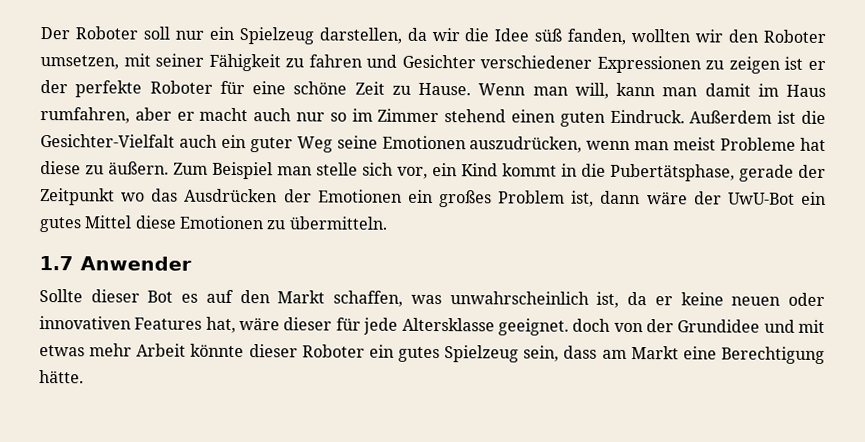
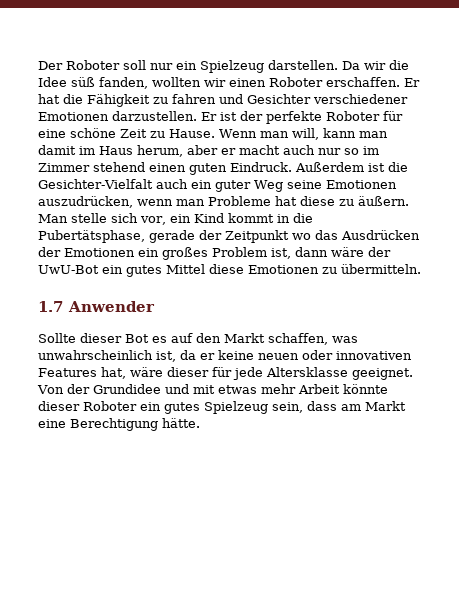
[318,27,427,44] darstellen, da -> [268,60,360,70] darstellen. Da
[728,29,826,43] [40,53,205,70] den Roboter umsetzen, mit seiner -> [229,77,420,87] [38,94,83,104] einen Roboter erschaffen. Er hat die
[596,55,827,74] Expressionen zu zeigen ist er -> [38,111,237,121] Emotionen darzustellen. Er ist
[40,107,130,124] rumfahren, -> [137,145,183,157] herum,
[673,137,717,151] meist -> (205, 202) none
[173,161,312,180] Zum Beispiel man -> [38,214,68,223] Man
[572,318,643,333] doch von -> [37,385,64,394] Von

